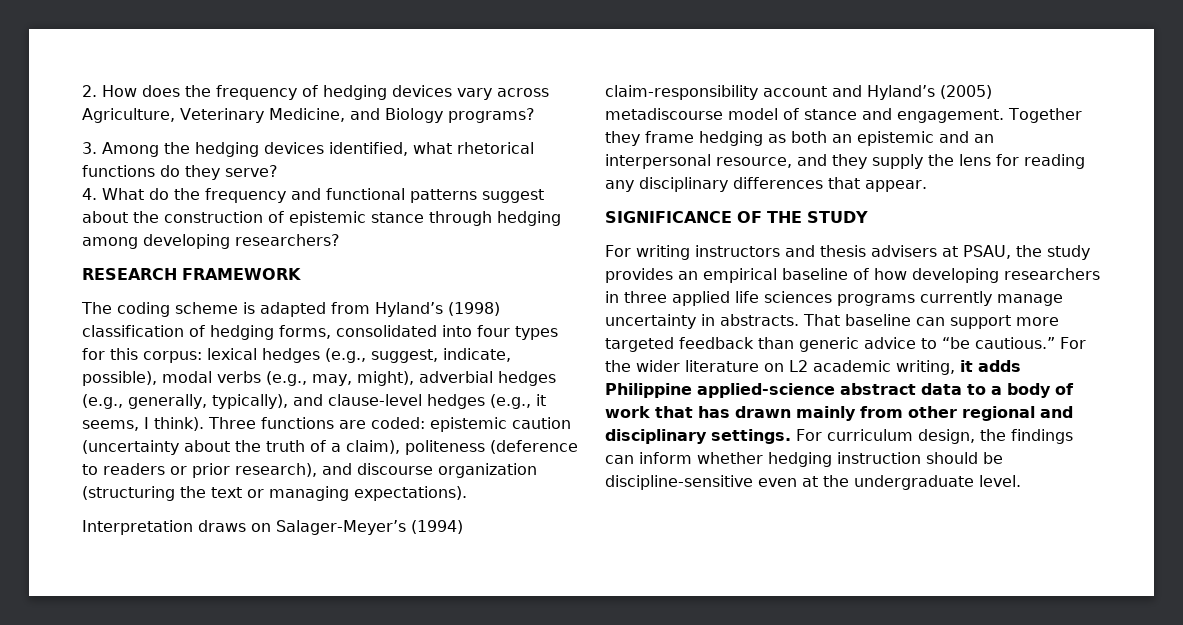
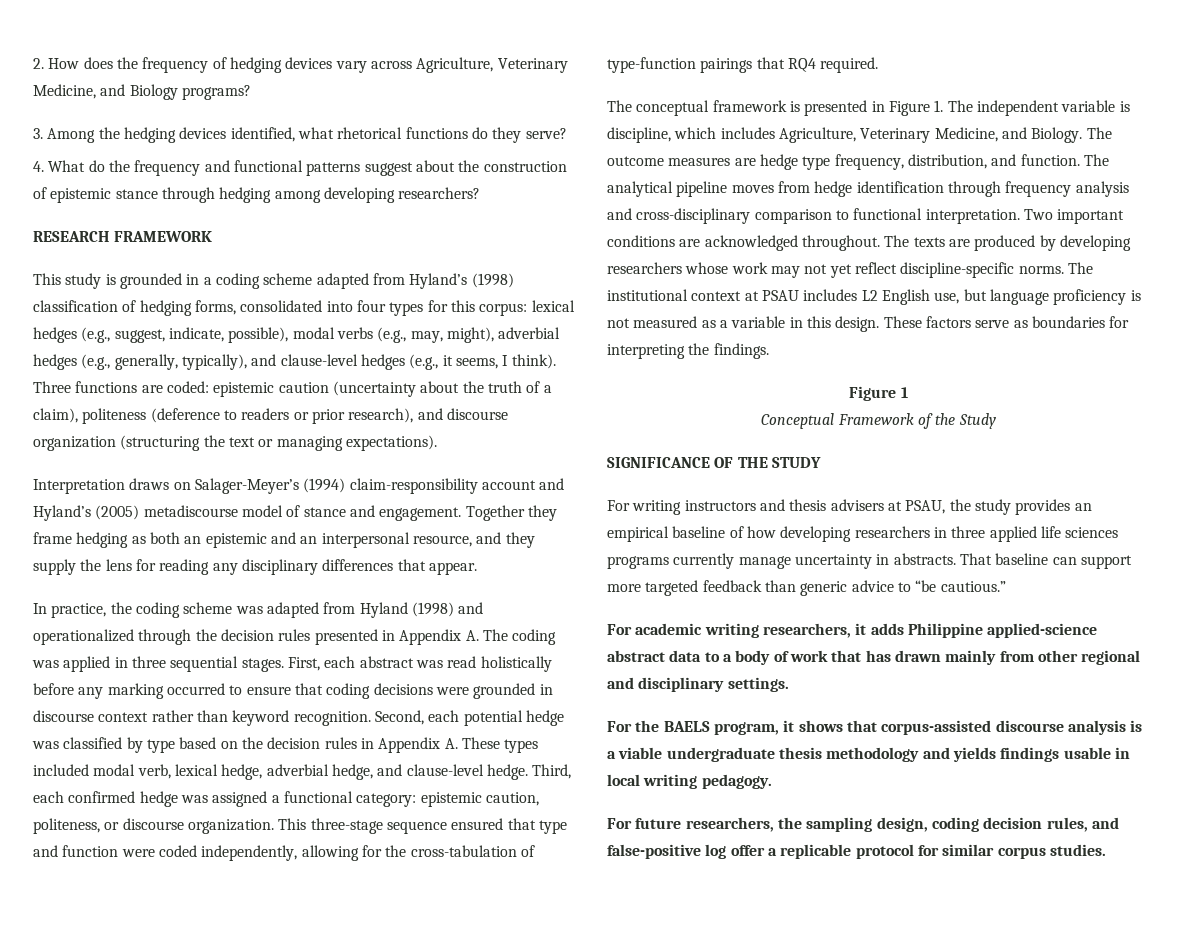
[81,302,255,317] The coding scheme is -> [33,273,313,289] This study is grounded in a coding scheme
(927, 186) none -> [33,602,484,618] [33,629,557,645] [32,656,552,672] [33,683,553,699] [33,710,564,726] [32,737,539,753] [33,764,572,780] [33,791,539,807] [33,818,567,834] [33,845,535,861] [607,57,879,73] [607,100,1130,116] [607,127,1112,143] [607,154,1109,170] [607,181,1129,197] [607,208,1125,224] [607,235,1131,251] [607,262,1093,278] [607,289,1141,305] [607,316,1130,332] [607,343,769,359] [849,386,908,401] [761,413,996,429] // In practice, the coding scheme was adapted from Hyland (1998) and operationalized through the decision rules presented in Appendix A. The coding was applied in three sequential stages. First, each abstract was read holistically before any marking occurred to ensure that coding decisions were grounded in discourse context rather than keyword recognition. Second, each potential hedge was classified by type based on the decision rules in Appendix A. These types included modal verb, lexical hedge, adverbial hedge, and clause-level hedge. Third, each confirmed hedge was assigned a functional category: epistemic caution, politeness, or discourse organization. This three-stage sequence ensured that type and function were coded independently, allowing for the cross-tabulation of type-function pairings that RQ4 required. // The conceptual framework is presented in Figure 1. The independent variable is discipline, which includes Agriculture, Veterinary Medicine, and Biology. The outcome measures are hedge type frequency, distribution, and function. The analytical pipeline moves from hedge identification through frequency analysis and cross-disciplinary comparison to functional interpretation. Two important conditions are acknowledged throughout. The texts are produced by developing researchers whose work may not yet reflect discipline-specific norms. The institutional context at PSAU includes L2 English use, but language proficiency is not measured as a variable in this design. These factors serve as boundaries for interpreting the findings. // Figure 1 // Conceptual Framework of the Study
[1060,337,1086,349] [605,360,955,375] For the wider literature on L2 academic writing, -> [607,623,851,638] // For academic writing researchers,
[796,429,1073,444] [605,452,1003,467] [605,475,1021,490] For curriculum design, the findings can inform whether hedging instruction should be discipline-sensitive even at the undergraduate level. -> [607,720,1143,735] [607,747,1130,762] [607,774,772,789] [607,817,1119,832] [607,844,1106,859] // For the BAELS program, it shows that corpus-assisted discourse analysis is a viable undergraduate thesis methodology and yields findings usable in local writing pedagogy. // For future researchers, the sampling design, coding decision rules, and false-positive log offer a replicable protocol for similar corpus studies.

